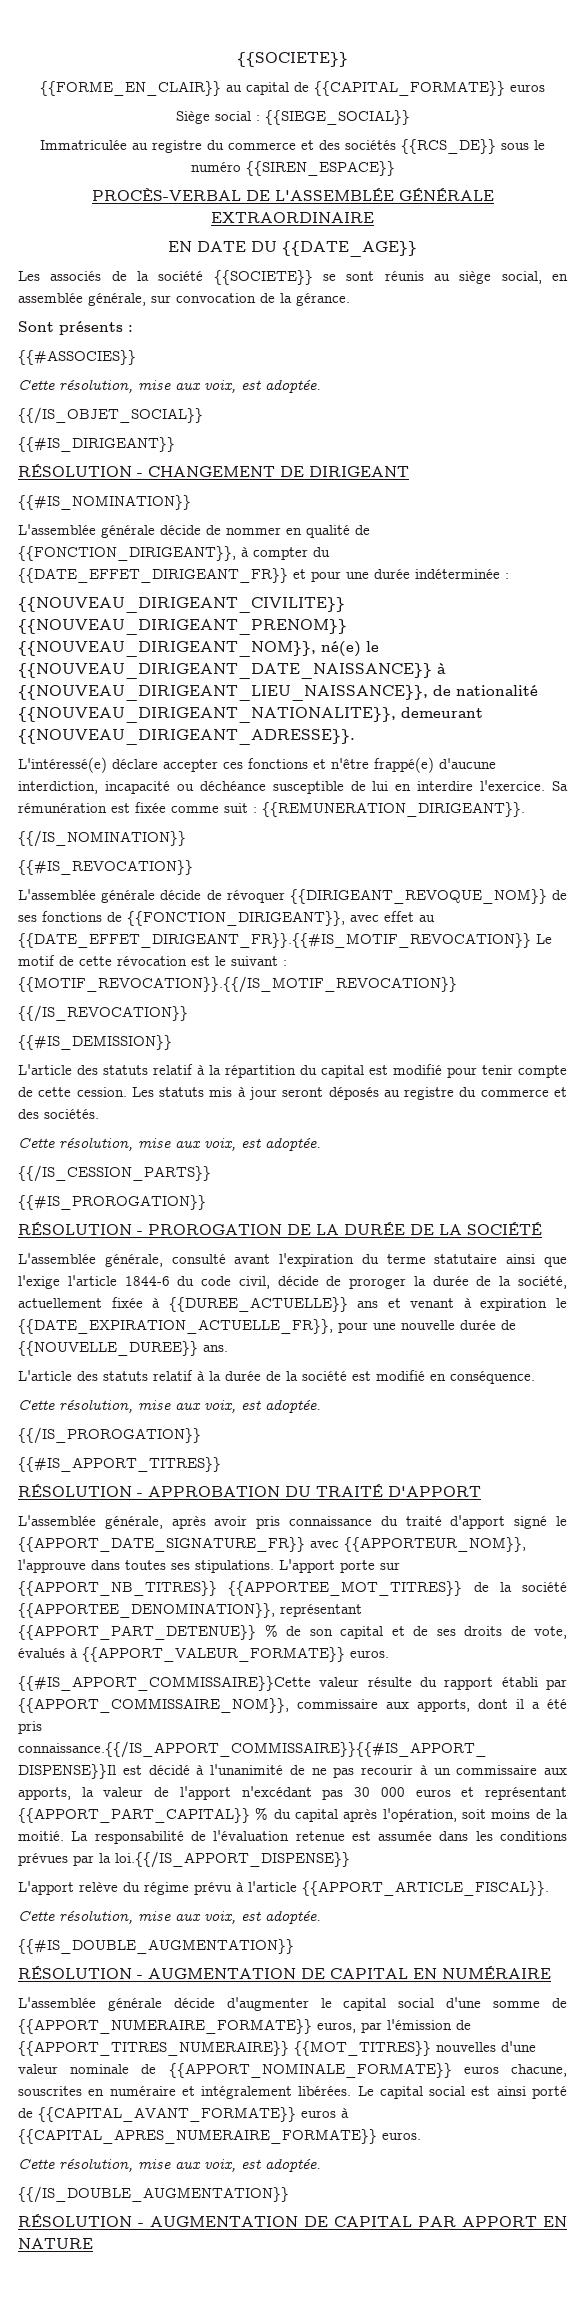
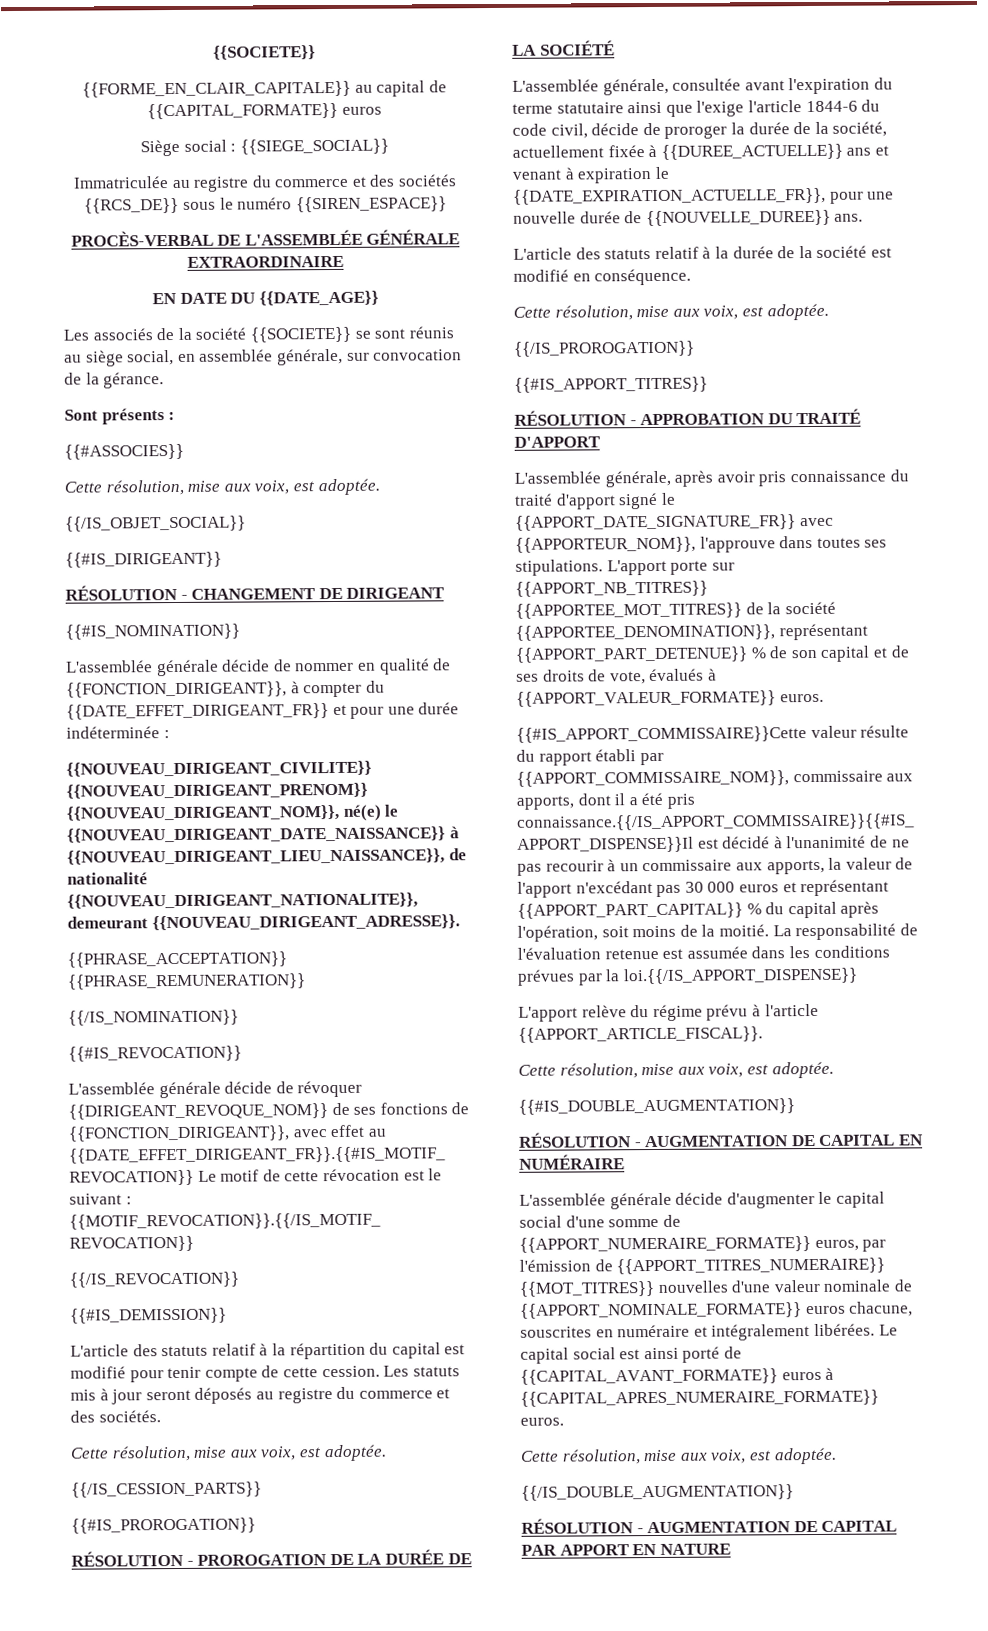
[40,81,221,96] {{FORME_EN_CLAIR}} -> [82,80,352,98] {{FORME_EN_CLAIR_CAPITALE}}
[18,757,496,773] [18,780,568,794] [18,802,525,817] L'intéressé(e) déclare accepter ces fonctions et n'être frappé(e) d'aucune interdiction, incapacité ou déchéance susceptible de lui en interdire l'exercice. Sa rémunération est fixée comme suit : {{REMUNERATION_DIRIGEANT}}. -> [67,951,287,968] [67,973,306,990] {{PHRASE_ACCEPTATION}} {{PHRASE_REMUNERATION}}
[171,1254,226,1264] consulté -> [672,78,742,91] consultée

